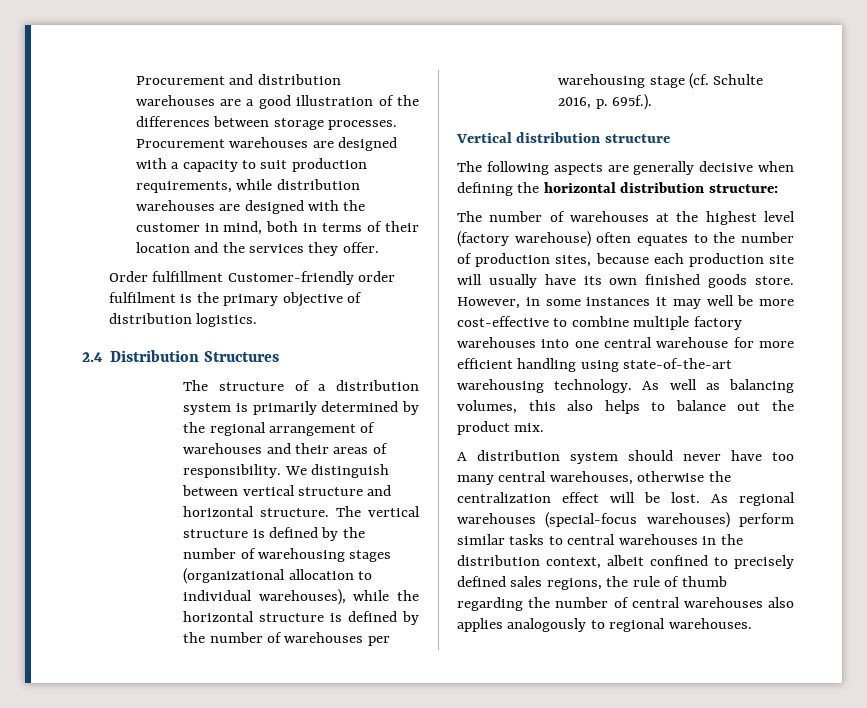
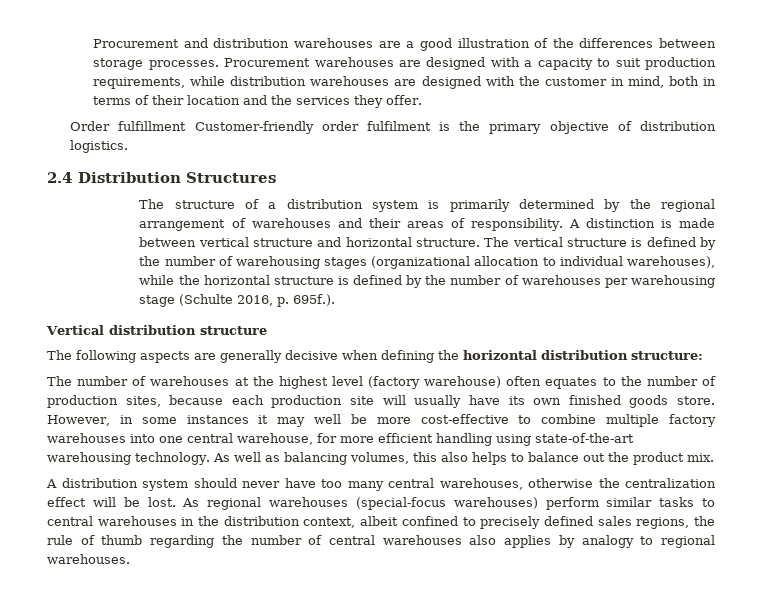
[284,464,390,478] We distinguish -> [568,218,715,228] A distinction is made
[689,73,764,89] (cf. Schulte -> [179,294,234,306] (Schulte
[656,337,729,348] warehouse -> [237,433,313,445] warehouse,
[507,618,587,632] analogously -> [558,535,634,548] by analogy

